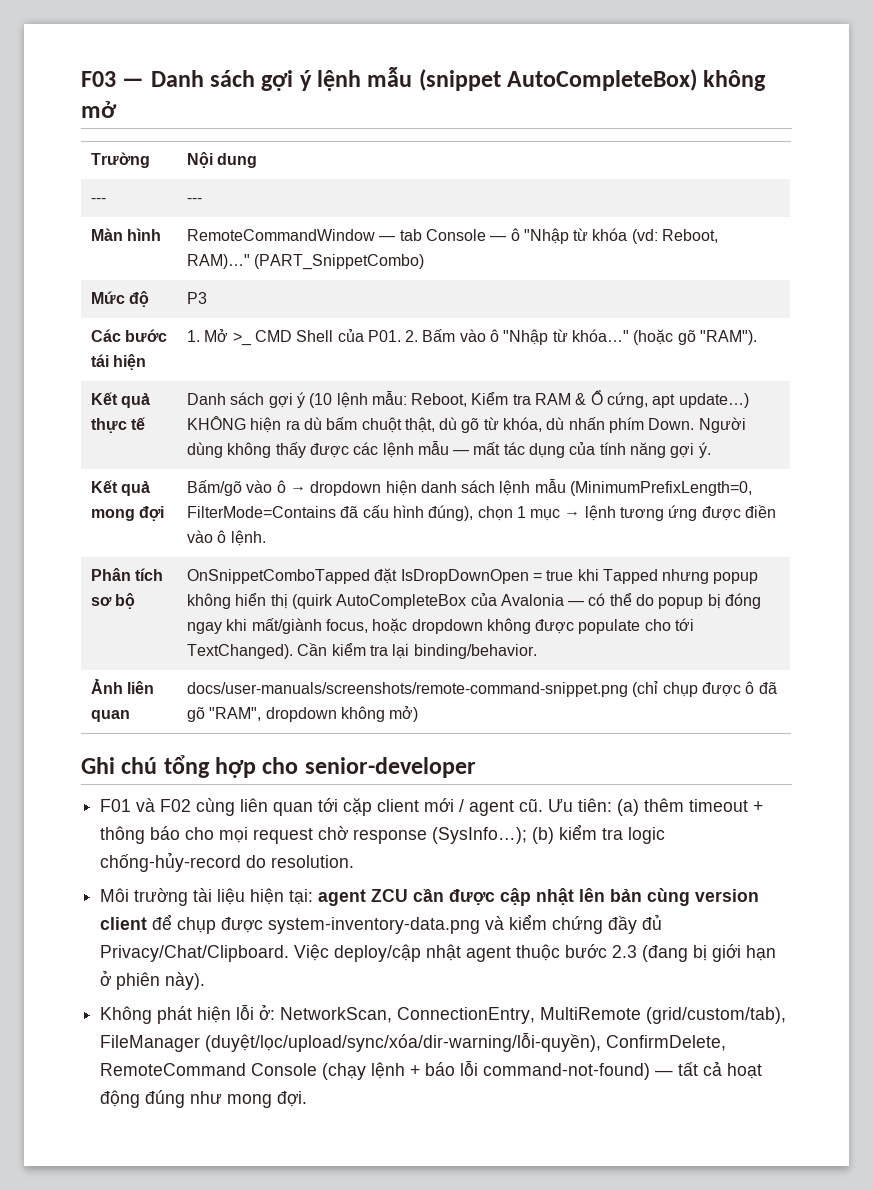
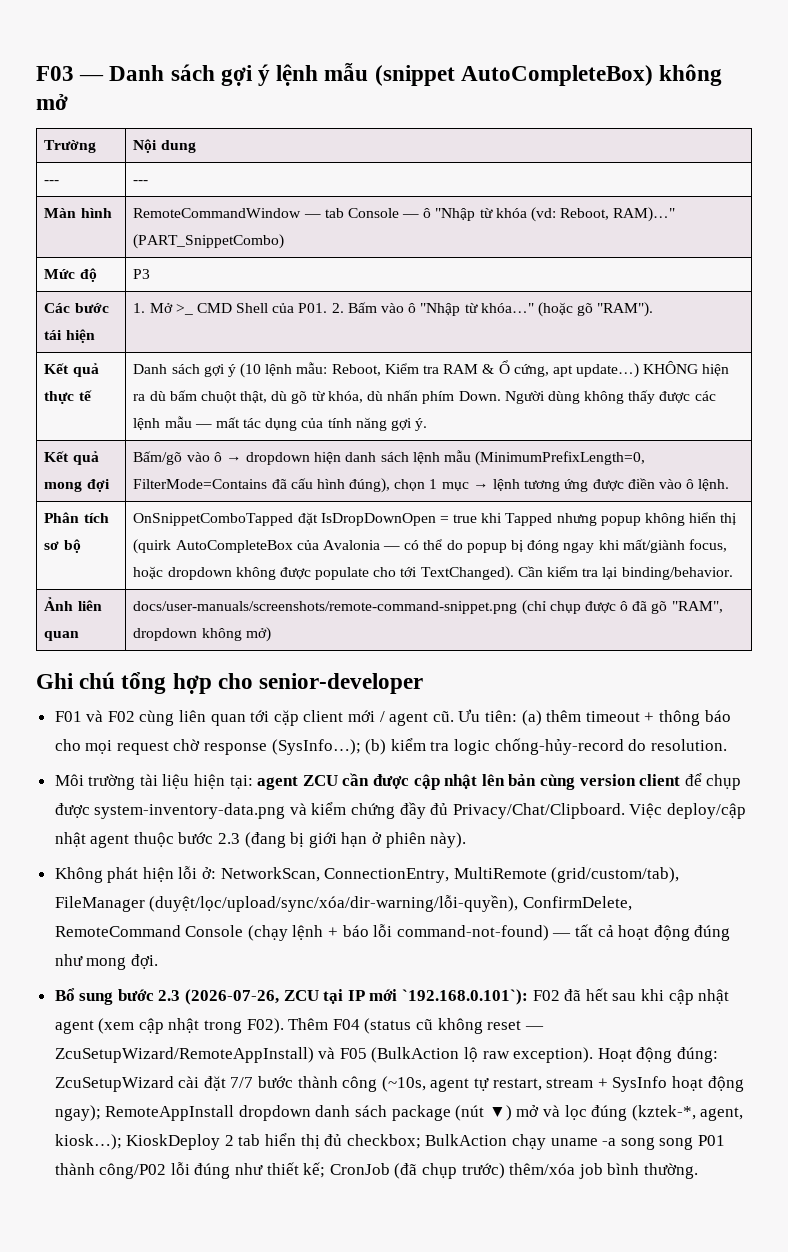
(308, 1099) none -> [54,988,730,1005] [54,1018,544,1034] [54,1047,719,1063] [54,1076,744,1092] [54,1105,744,1121] [54,1133,725,1150] [54,1162,698,1179] // Bổ sung bước 2.3 (2026-07-26, ZCU tại IP mới `192.168.0.101`): F02 đã hết sau khi cập nhật agent (xem cập nhật trong F02). Thêm F04 (status cũ không reset — ZcuSetupWizard/RemoteAppInstall) và F05 (BulkAction lộ raw exception). Hoạt động đúng: ZcuSetupWizard cài đặt 7/7 bước thành công (~10s, agent tự restart, stream + SysInfo hoạt động ngay); RemoteAppInstall dropdown danh sách package (nút ▼) mở và lọc đúng (kztek-*, agent, kiosk…); KioskDeploy 2 tab hiển thị đủ checkbox; BulkAction chạy uname -a song song P01 thành công/P02 lỗi đúng như thiết kế; CronJob (đã chụp trước) thêm/xóa job bình thường.

